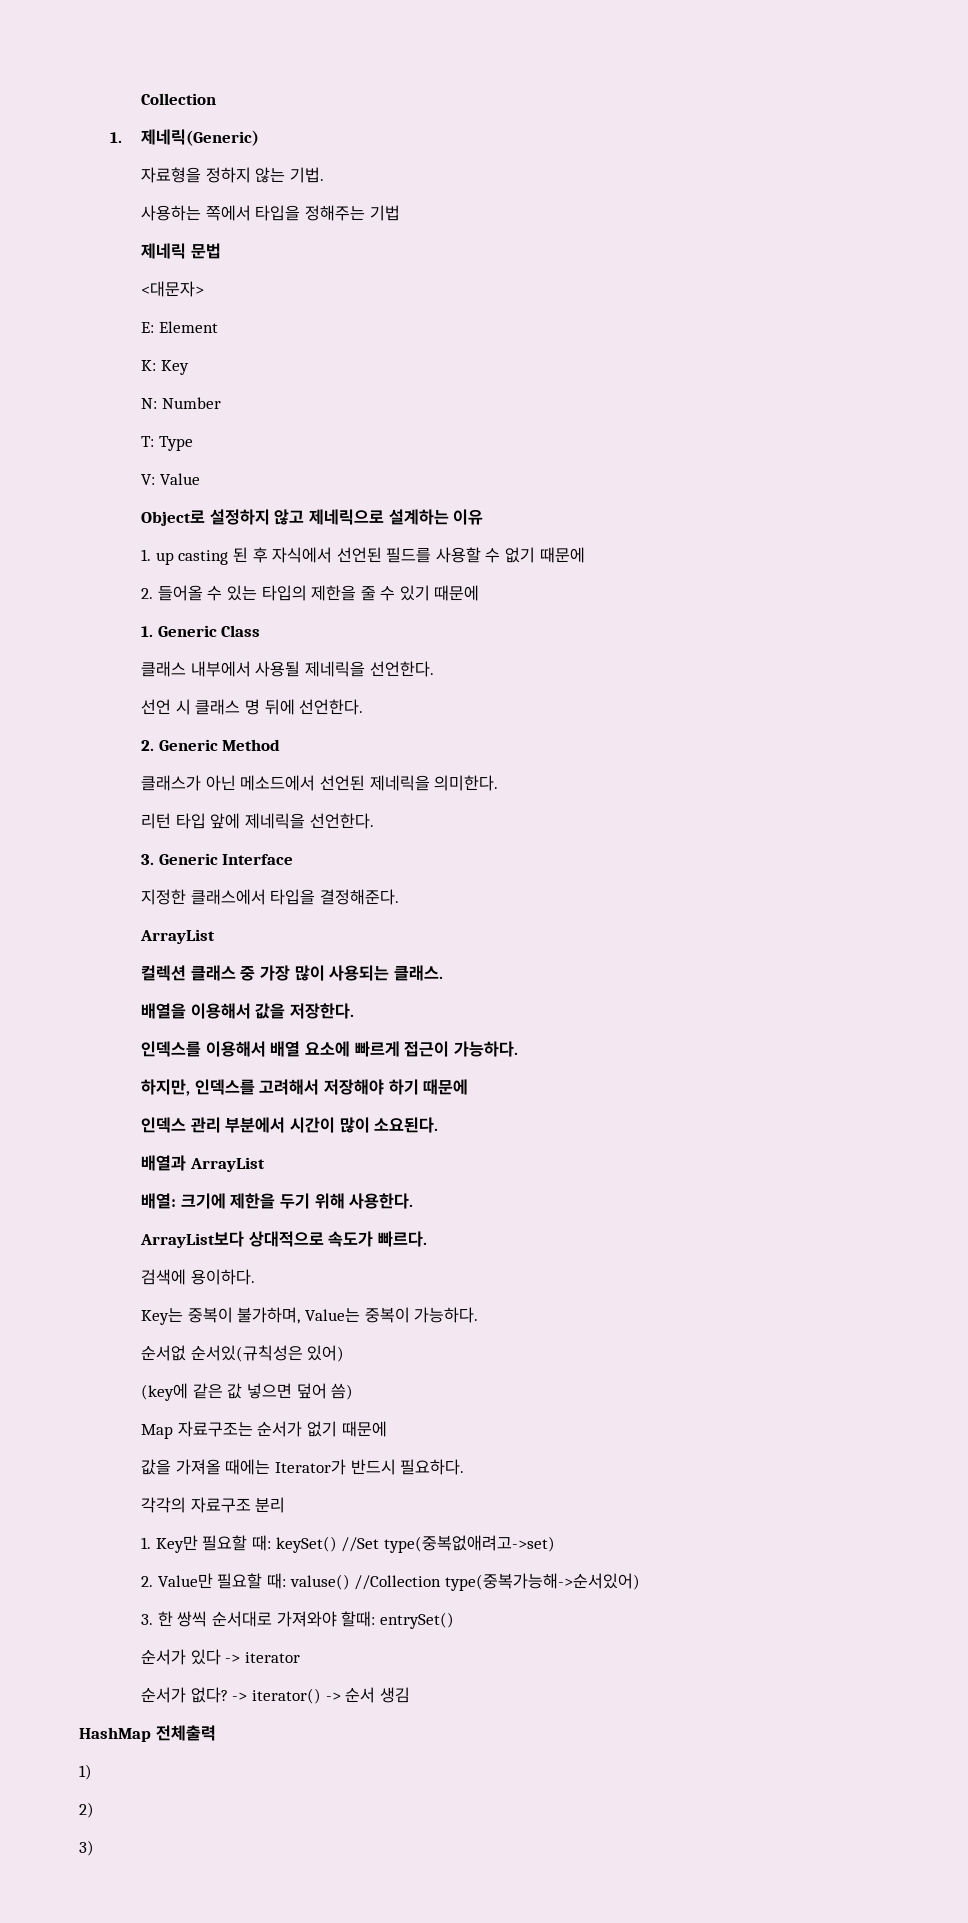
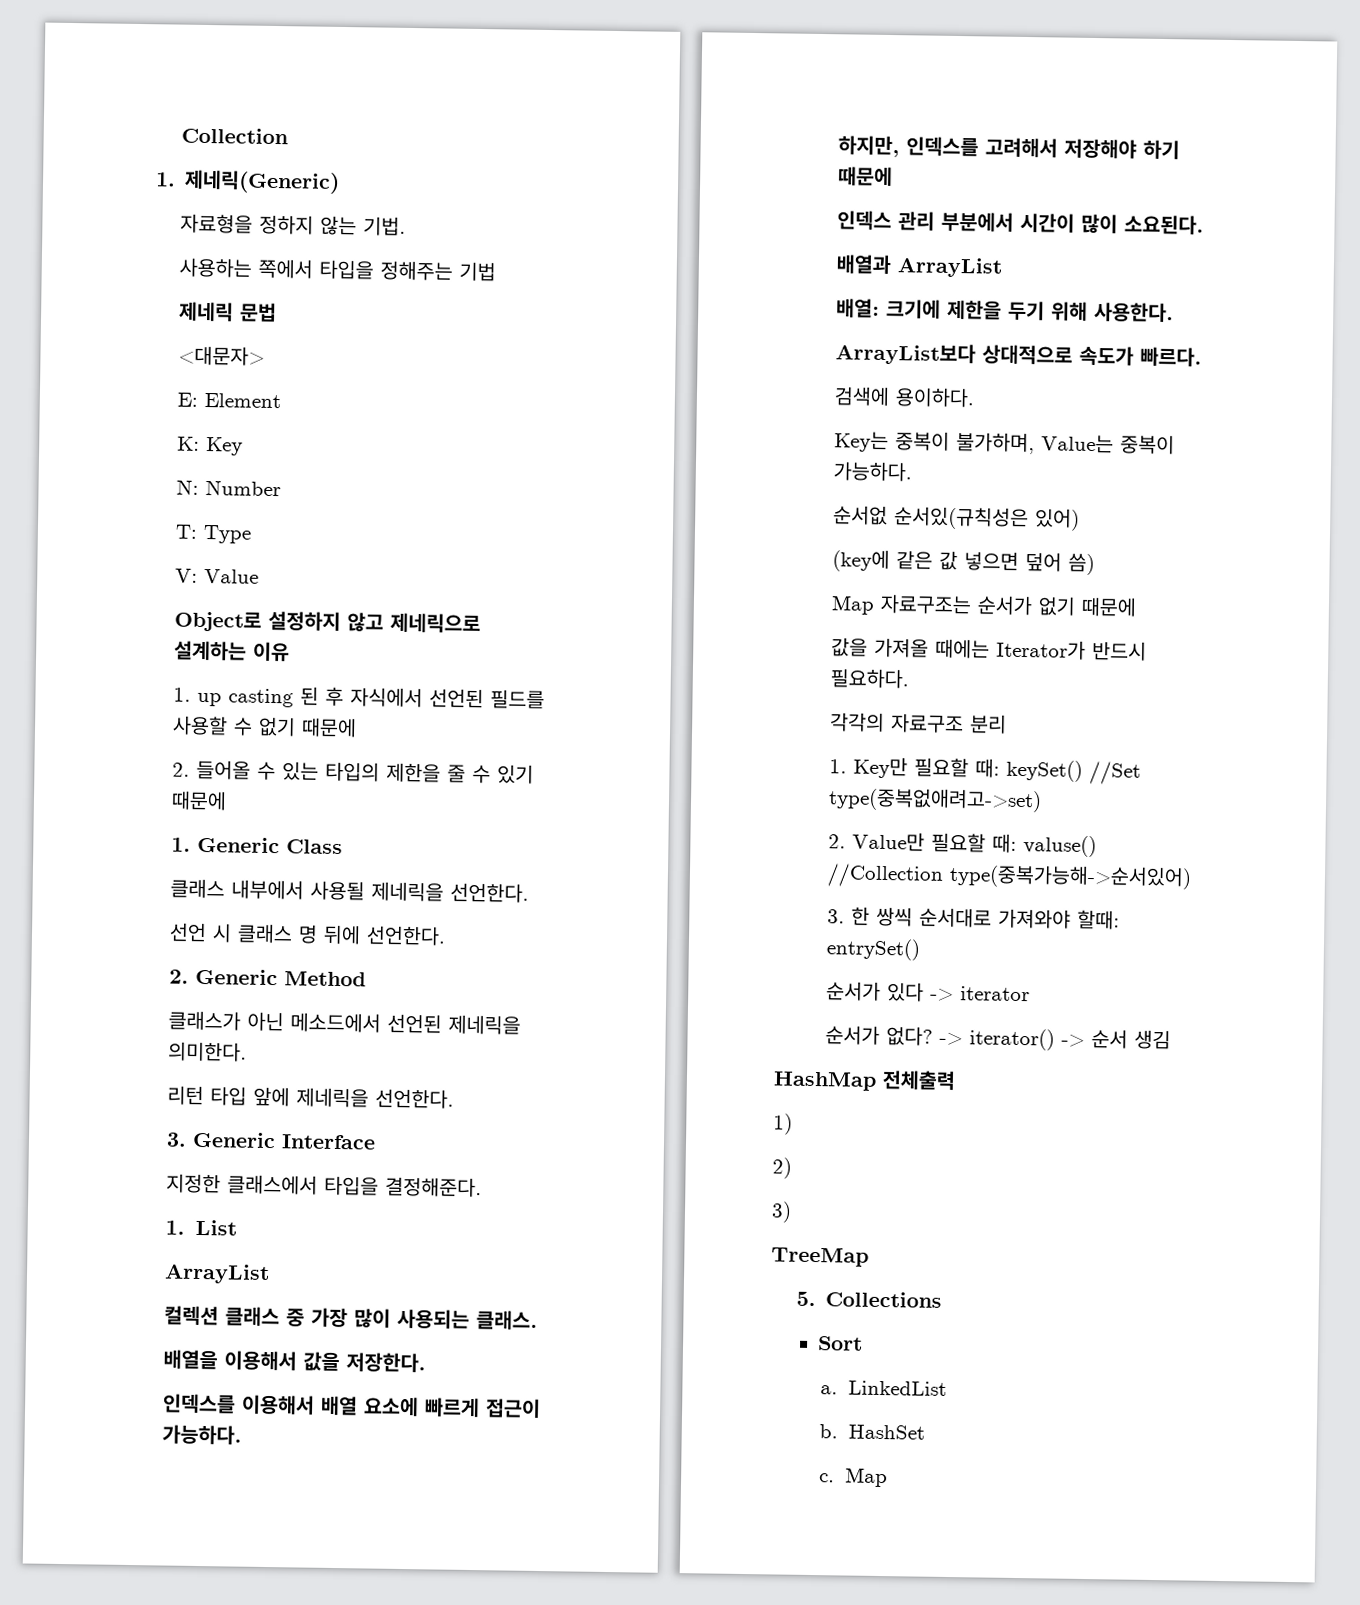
(399, 897) none -> [165,1219,237,1236] // 1. List
(94, 1848) none -> [771,1247,869,1267] [795,1291,942,1308] [817,1336,864,1351] [820,1380,947,1396] [819,1424,925,1440] [819,1467,889,1488] // TreeMap // 5. Collections // Sort // a. LinkedList // b. HashSet // c. Map

